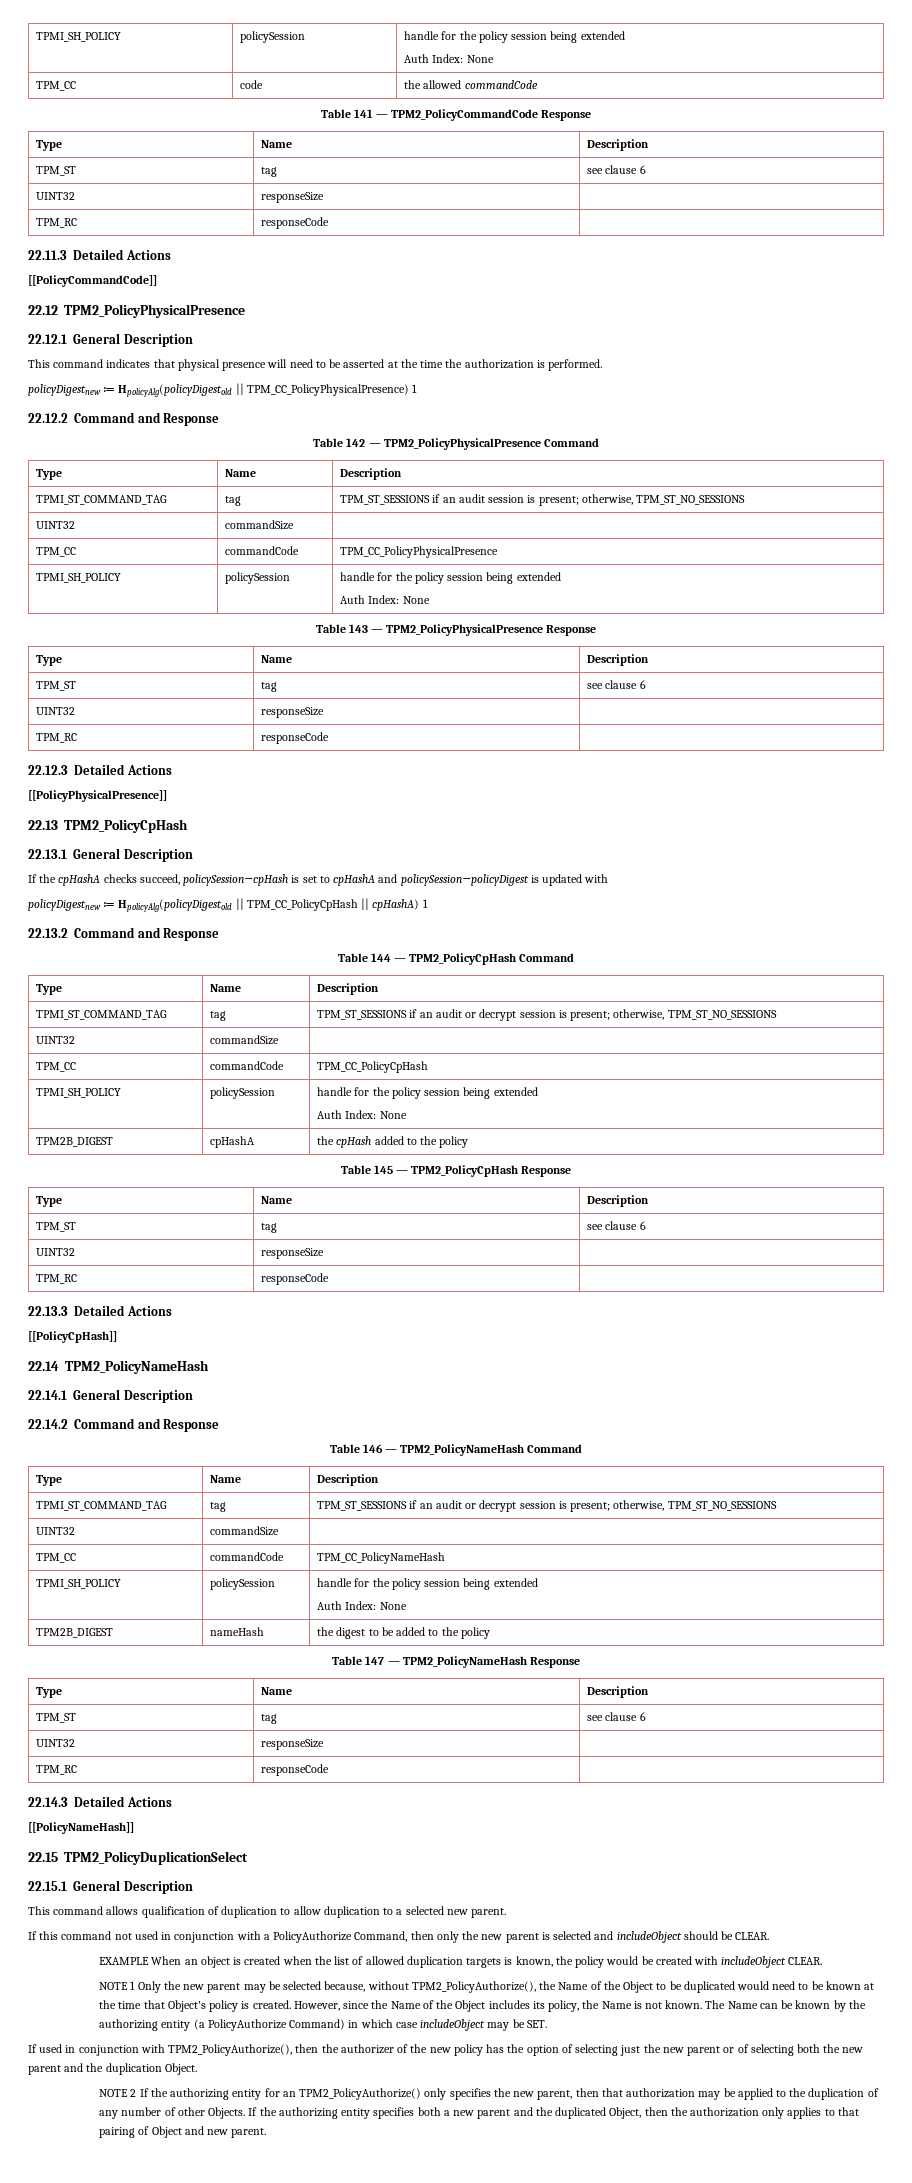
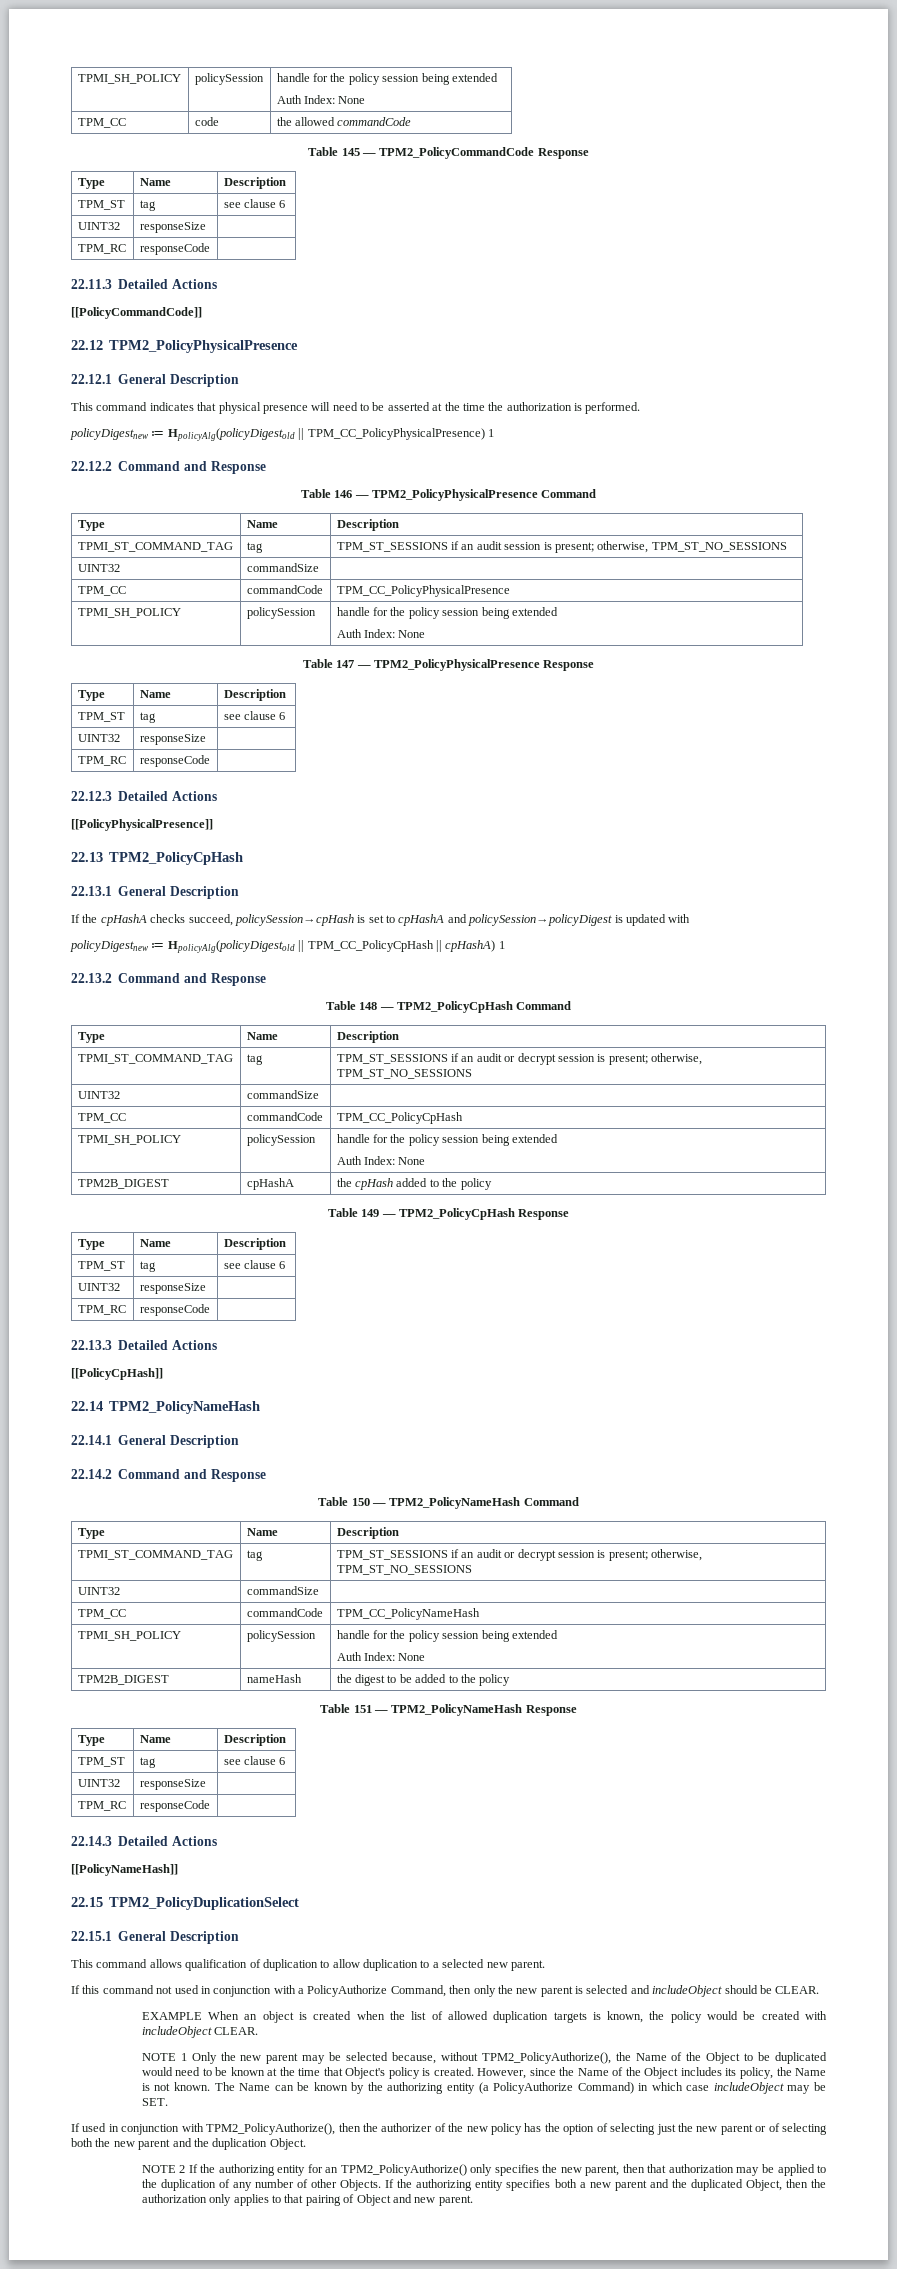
[353,109,373,118] 141 -> [341,148,360,156] 145
[346,438,366,447] 142 -> [334,490,353,498] 146
[348,624,368,633] 143 -> [336,660,355,668] 147
[370,953,391,962] 144 -> [359,1002,378,1010] 148
[373,1165,393,1174] 145 -> [361,1209,380,1217] 149
[362,1444,383,1453] 146 -> [351,1498,370,1506] 150
[365,1656,385,1665] 147 -> [353,1705,372,1713] 151

